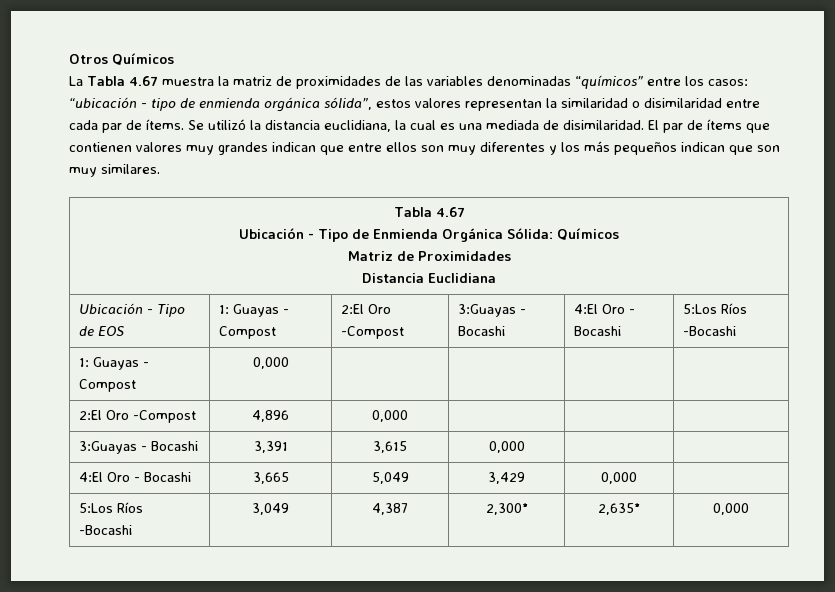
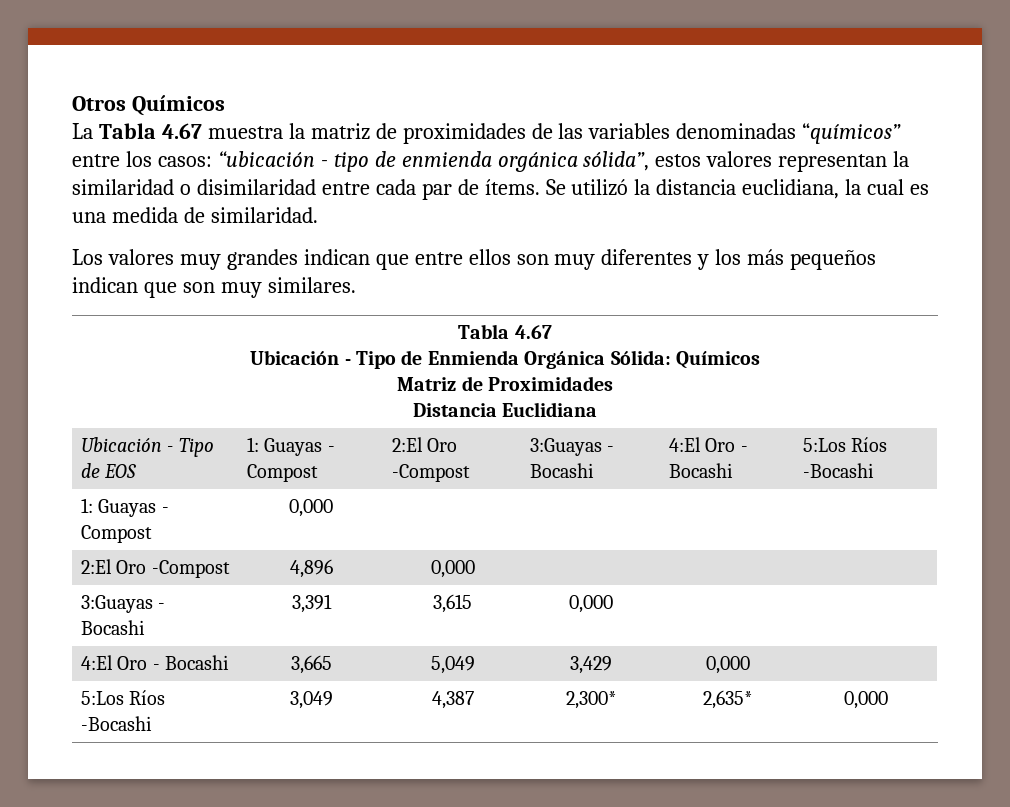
[486,119,770,133] [69,142,132,152] mediada de disimilaridad. El par de ítems que contienen -> [111,207,318,223] [72,249,103,265] medida de similaridad. // Los

